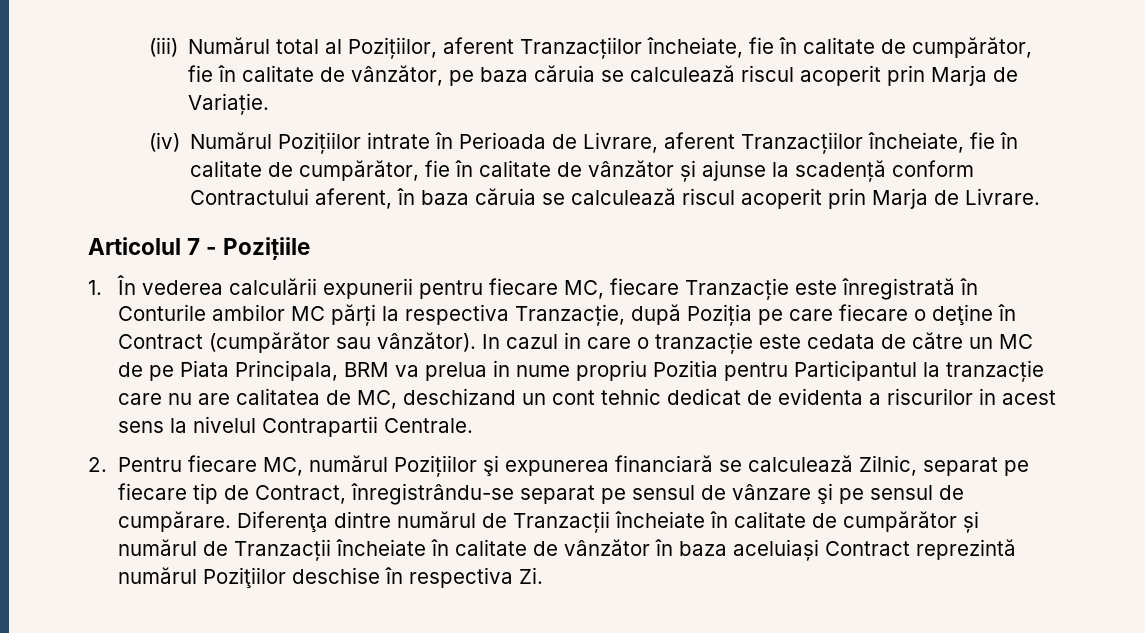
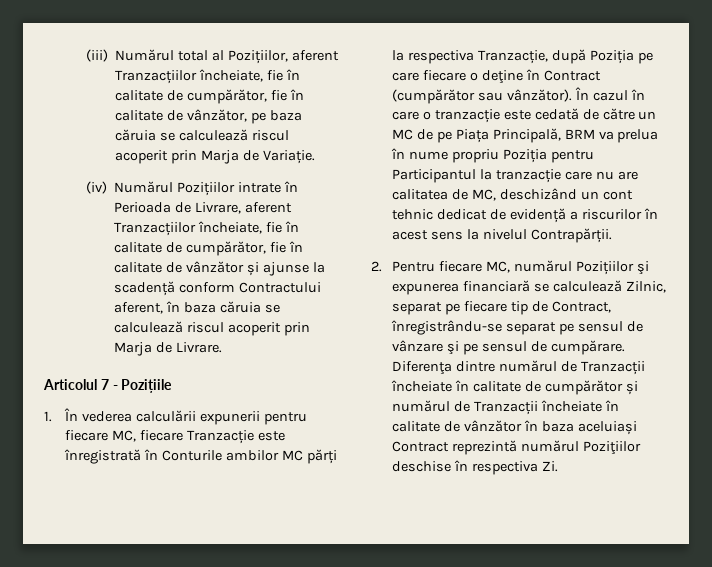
[482,332,582,349] In cazul in -> [574,87,645,101] În cazul în
[807,334,876,349] cedata -> [534,108,579,120] cedată
[180,360,339,381] Piata Principala, -> [455,128,561,143] Piața Principală,
[493,360,511,377] in -> [391,148,406,159] în
[653,360,719,377] Pozitia -> [502,149,547,163] Poziția
[403,388,517,405] deschizand -> [499,188,577,200] deschizând
[778,388,864,405] evidenta -> [509,208,566,223] evidență
[979,388,997,405] in -> [643,208,658,219] în
[262,416,474,437] Contrapartii Centrale. -> [530,228,612,243] Contrapărții.

